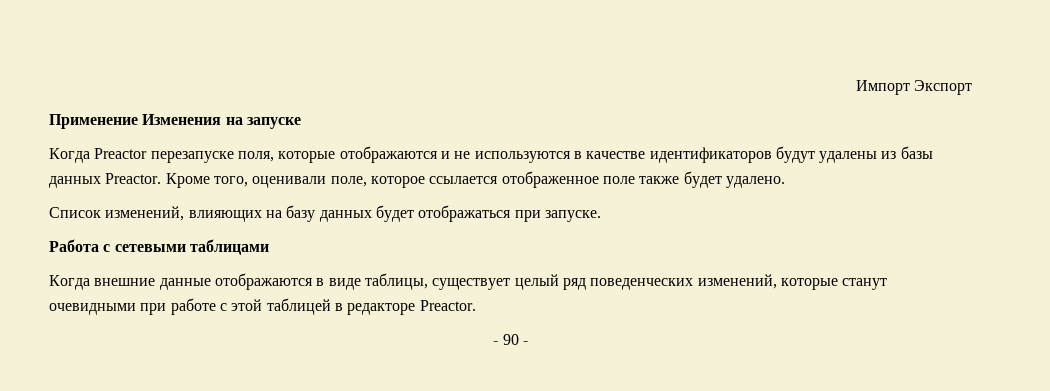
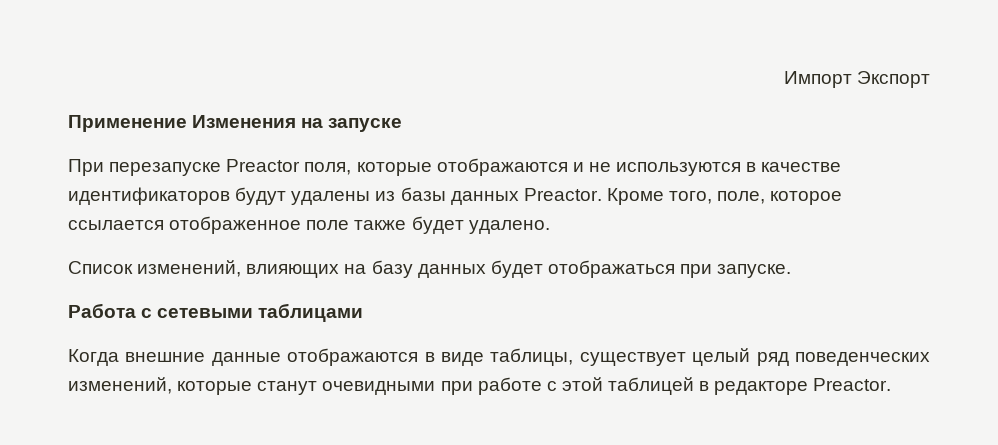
[49,148,234,163] Когда Preactor перезапуске -> [68,159,301,176] При перезапуске Preactor
[252,176,327,188] оценивали -> (713, 197) none
[493,334,528,345] // - 90 - -> (892, 384) none

